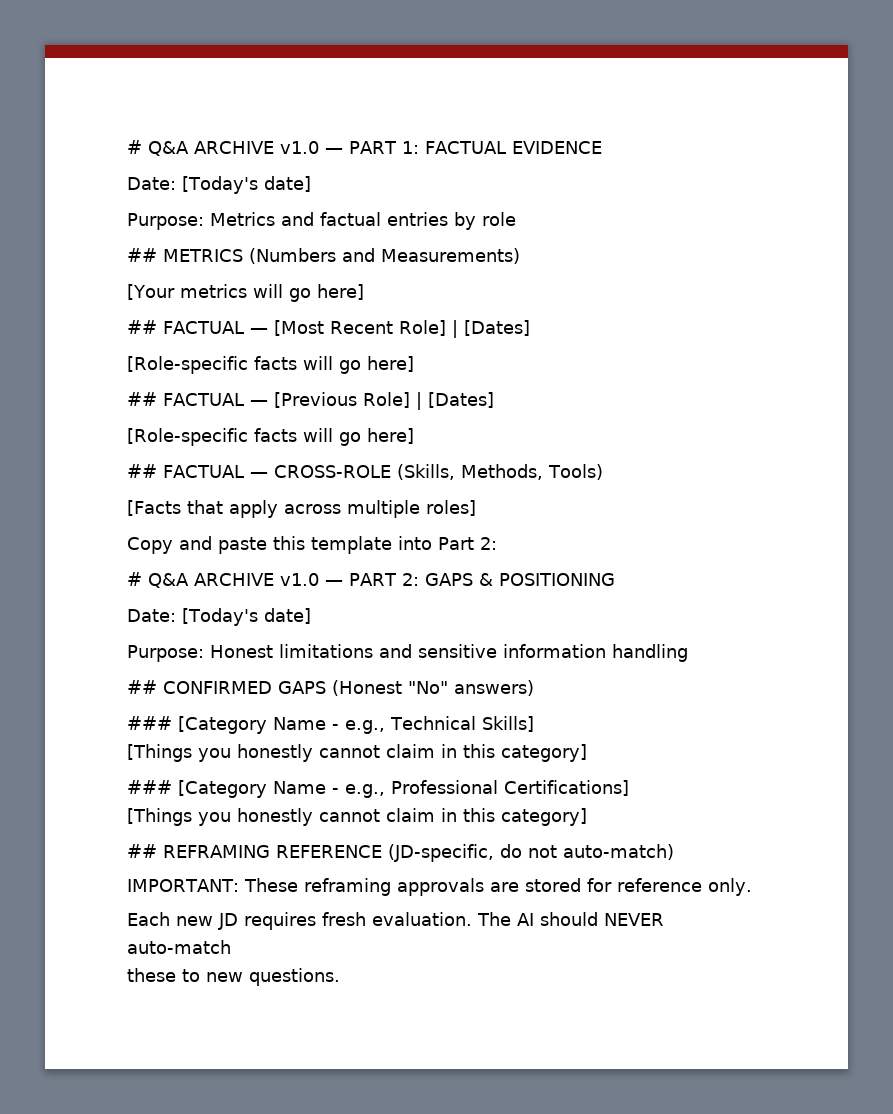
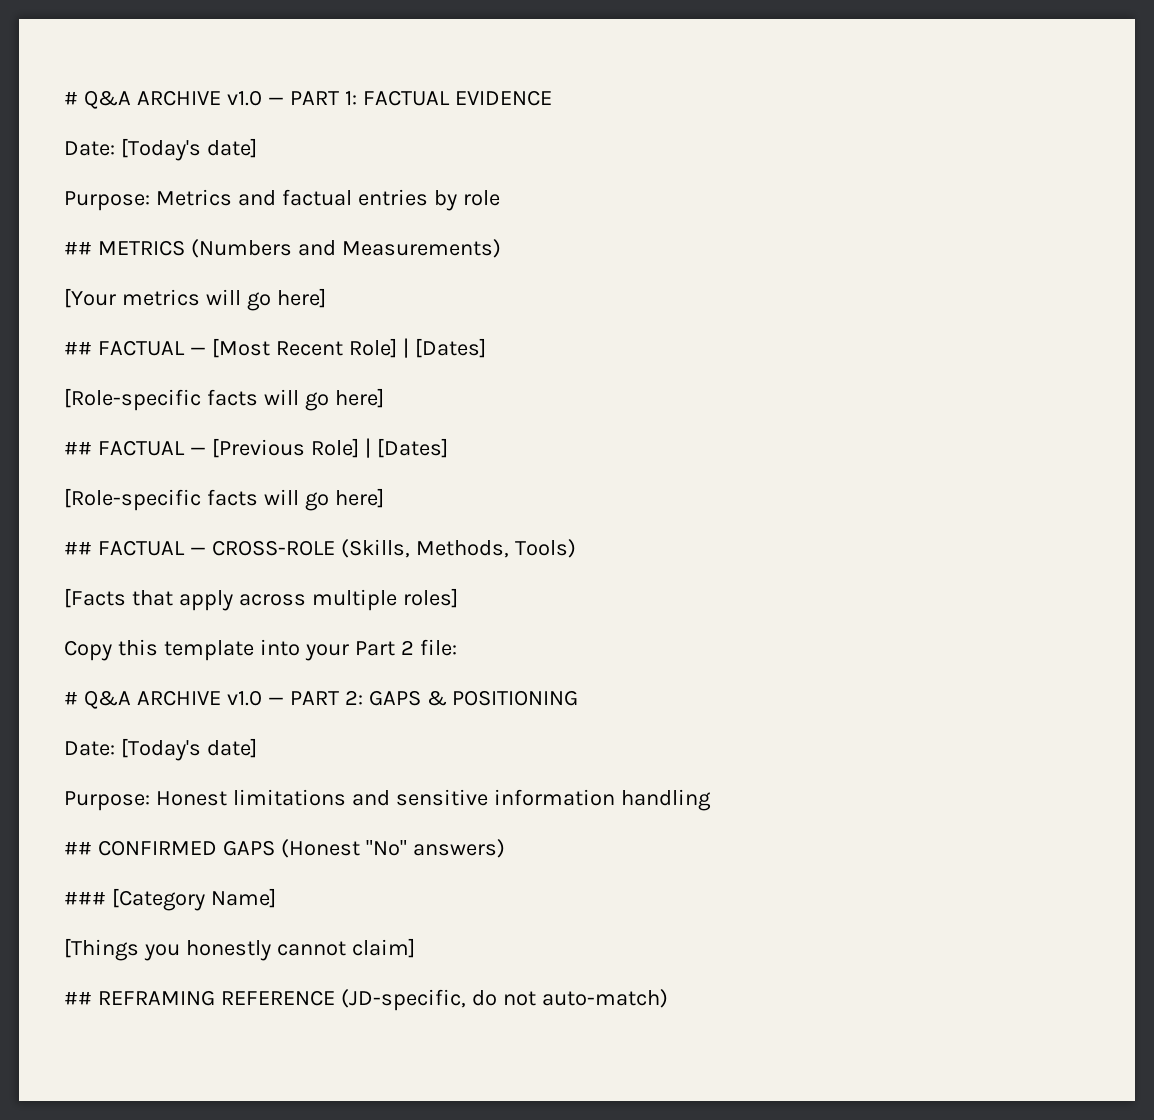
[179,536,267,554] and paste -> (112, 650) none
[438,537,497,550] Part 2: -> [304,639,457,661] your Part 2 file:
[273,716,534,734] [127,744,587,762] [127,780,629,798] [127,808,587,826] Name - e.g., Technical Skills] // [Things you honestly cannot claim in this category] // ### [Category Name - e.g., Professional Certifications] // [Things you honestly cannot claim in this category] -> [210,888,276,908] [64,938,415,961] Name] // [Things you honestly cannot claim]
[127,878,752,896] [127,912,664,930] [127,940,231,954] [127,968,340,986] // IMPORTANT: These reframing approvals are stored for reference only. // Each new JD requires fresh evaluation. The AI should NEVER auto-match // these to new questions. -> (668, 998) none

